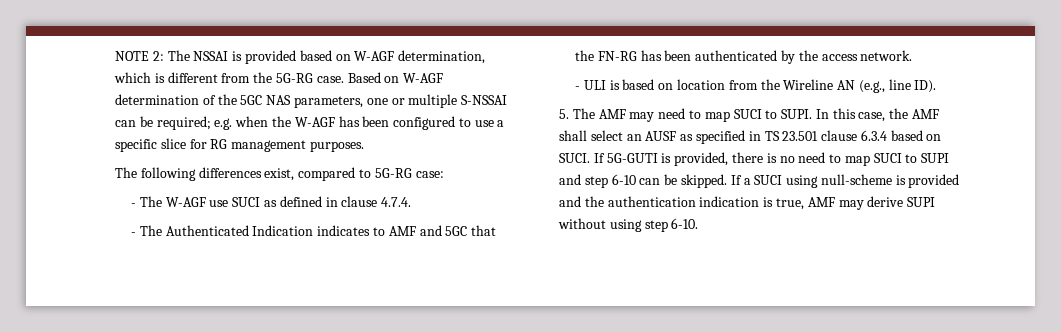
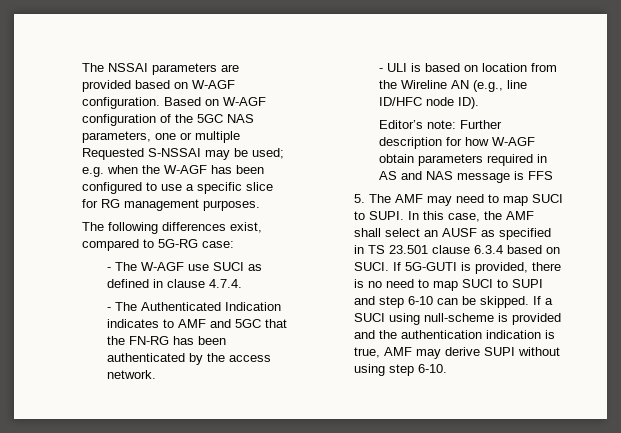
[115,50,486,64] [114,72,344,83] NOTE 2: The NSSAI is provided based on W-AGF determination, which is different from the 5G-RG case. -> [82,63,240,75] [82,80,236,92] [82,97,161,109] The NSSAI parameters are provided based on W-AGF configuration.
[115,94,200,105] determination -> [82,114,157,126] configuration
[461,95,508,105] [115,116,211,130] S-NSSAI can be required; -> [82,148,285,160] Requested S-NSSAI may be used;
(911, 84) none -> [379,97,455,106] ID/HFC node
(937, 86) none -> [379,120,503,129] [379,137,536,149] [379,154,548,166] [379,171,554,183] // Editor’s note: Further description for how W-AGF obtain parameters required in AS and NAS message is FFS

